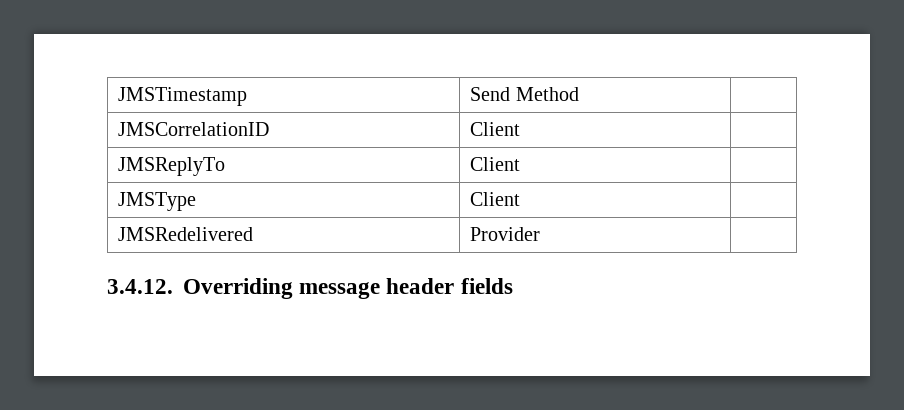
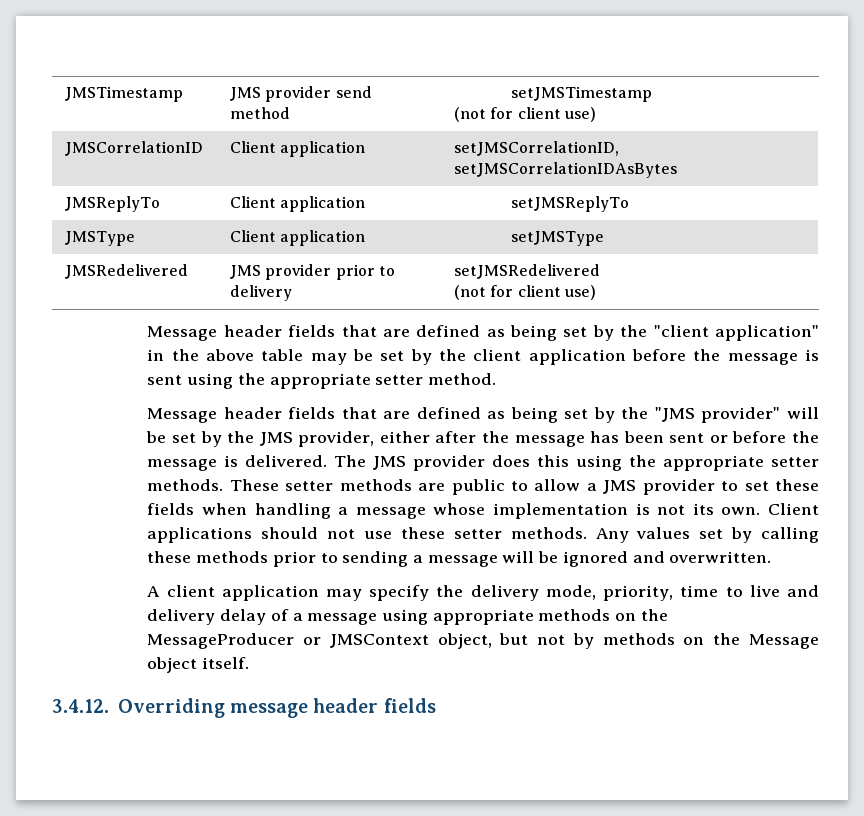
[470,87,579,101] Send Method | -> [230,86,372,102] [230,107,291,119] [511,86,653,102] [454,107,597,122] JMS provider send method | setJMSTimestamp // (not for client use)
(521, 129) | -> [280,141,366,157] [454,141,620,156] [454,162,678,178] application | setJMSCorrelationID, setJMSCorrelationIDAsBytes
(521, 164) | -> [280,196,366,212] [511,196,630,212] application | setJMSReplyTo
(521, 199) | -> [280,230,366,246] [511,231,605,246] application | setJMSType
[470,227,541,241] Provider | -> [230,264,396,280] [230,285,293,301] [454,264,601,279] [454,285,597,300] [147,325,820,341] [147,349,819,365] [147,373,496,389] [147,407,820,423] [146,431,820,447] [147,455,819,471] [147,479,819,495] [147,503,819,519] [147,527,820,543] [147,551,772,567] [147,585,819,601] [147,609,668,625] [147,633,819,649] [147,657,250,673] JMS provider prior to delivery | setJMSRedelivered // (not for client use) // Message header fields that are defined as being set by the "client application" in the above table may be set by the client application before the message is sent using the appropriate setter method. // Message header fields that are defined as being set by the "JMS provider" will be set by the JMS provider, either after the message has been sent or before the message is delivered. The JMS provider does this using the appropriate setter methods. These setter methods are public to allow a JMS provider to set these fields when handling a message whose implementation is not its own. Client applications should not use these setter methods. Any values set by calling these methods prior to sending a message will be ignored and overwritten. // A client application may specify the delivery mode, priority, time to live and delivery delay of a message using appropriate methods on the MessageProducer or JMSContext object, but not by methods on the Message object itself.

